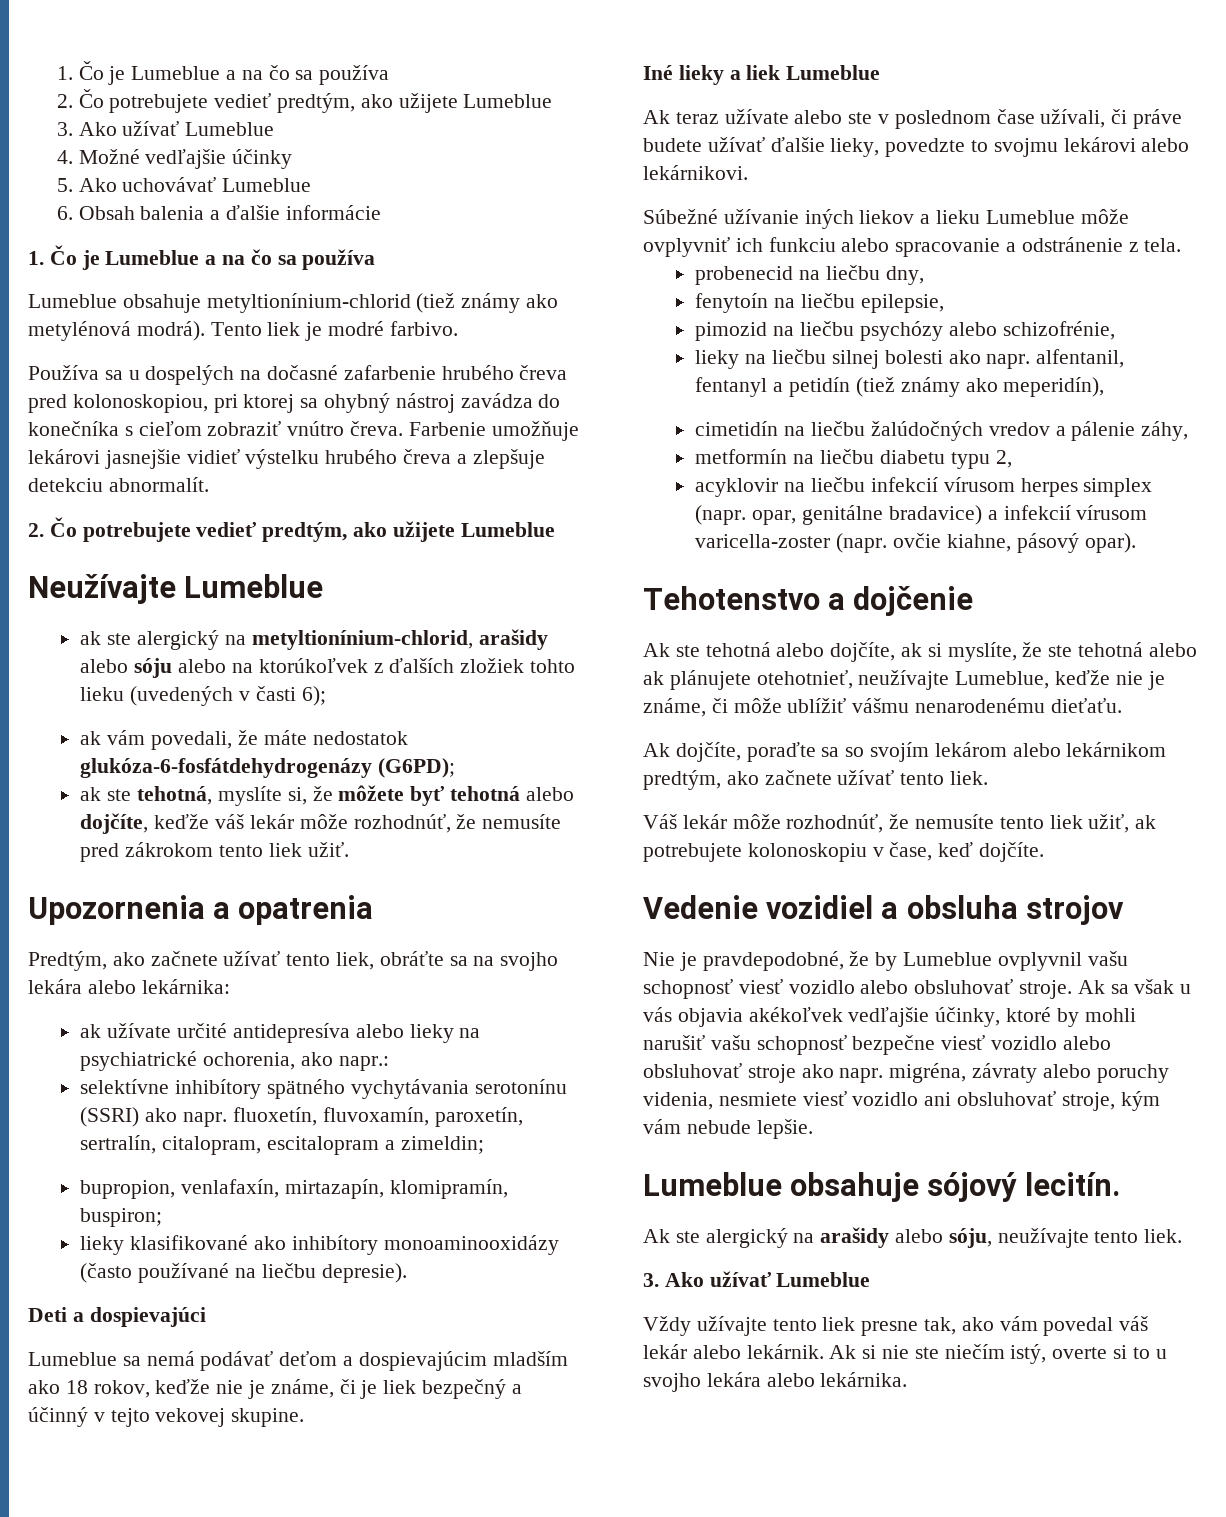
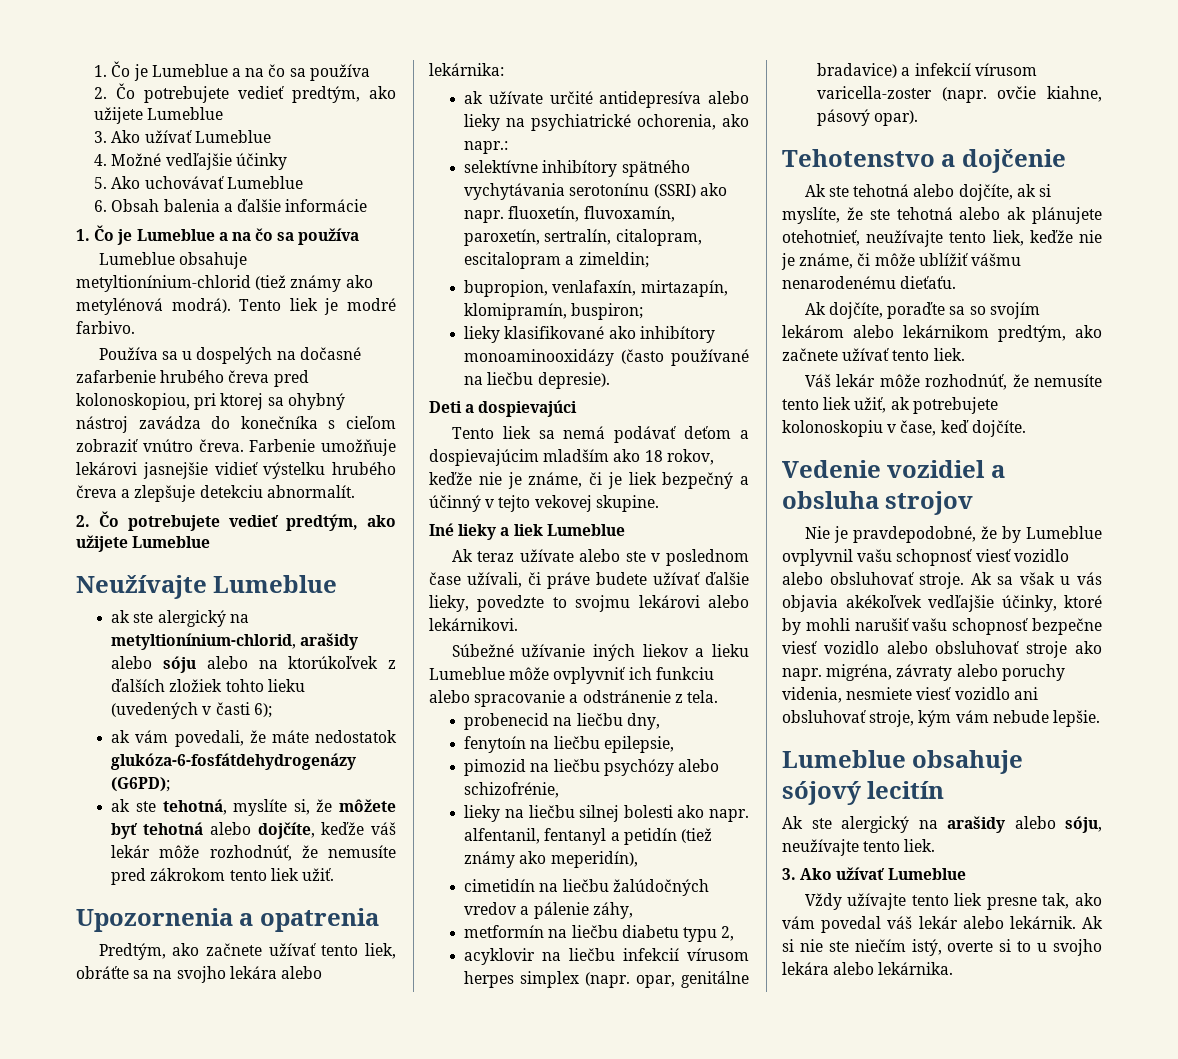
[28,1352,117,1366] Lumeblue -> [451,426,531,439] Tento liek
[955,671,1050,689] Lumeblue, -> [949,230,1024,246] tento liek,
[1024,1172,1120,1196] lecitín. -> [867,781,945,799] lecitín

